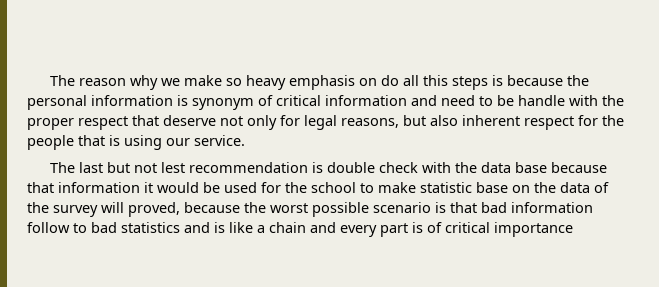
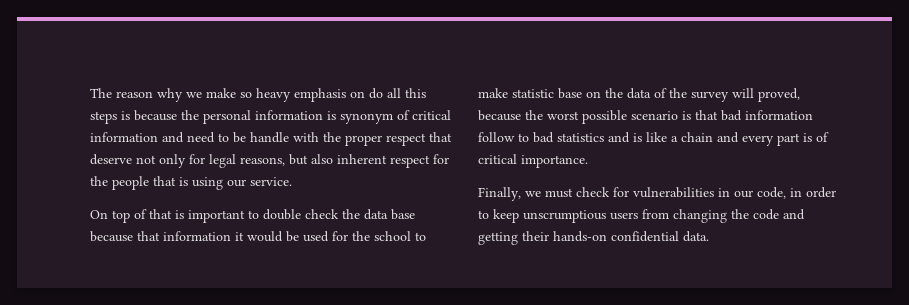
[50,162,324,173] The last but not lest recommendation is -> [90,209,259,223] On top of that is important to
[422,162,452,173] with -> (339, 214) none
[494,222,573,237] importance -> [521,155,588,168] [478,187,836,201] [478,209,805,223] [478,231,709,245] importance. // Finally, we must check for vulnerabilities in our code, in order to keep unscrumptious users from changing the code and getting their hands-on confidential data.

